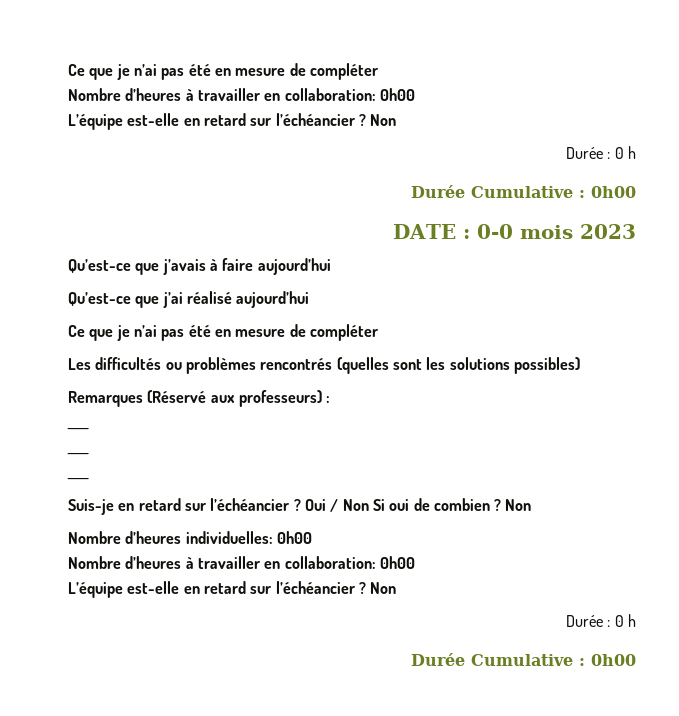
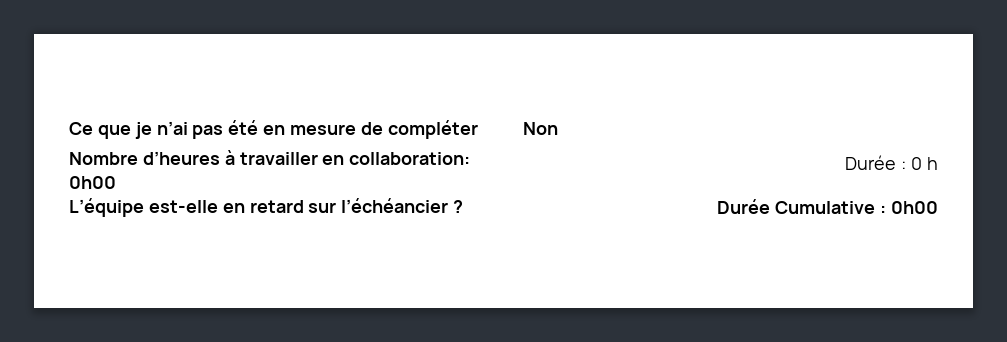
[393,224,636,239] [68,258,331,275] [68,291,310,308] [68,324,378,341] [68,357,580,374] [68,390,331,407] [67,428,89,430] [67,453,89,455] [67,478,89,480] [68,498,532,515] [68,531,312,544] [68,556,415,569] [68,581,397,598] [566,614,637,627] [411,653,636,666] // DATE : 0-0 mois 2023 // Qu’est-ce que j’avais à faire aujourd’hui // Qu’est-ce que j’ai réalisé aujourd’hui // Ce que je n’ai pas été en mesure de compléter // Les difficultés ou problèmes rencontrés (quelles sont les solutions possibles) // Remarques (Réservé aux professeurs) : // ____ // ____ // ____ // Suis-je en retard sur l’échéancier ? Oui / Non Si oui de combien ? Non // Nombre d’heures individuelles: 0h00 // Nombre d’heures à travailler en collaboration: 0h00 // L’équipe est-elle en retard sur l’échéancier ? Non // Durée : 0 h // Durée Cumulative : 0h00 -> (938, 207) none

